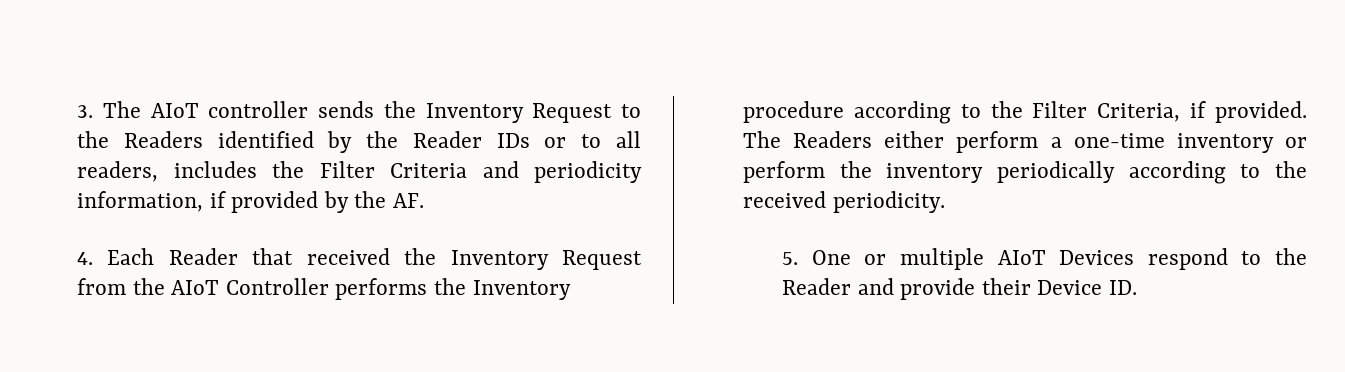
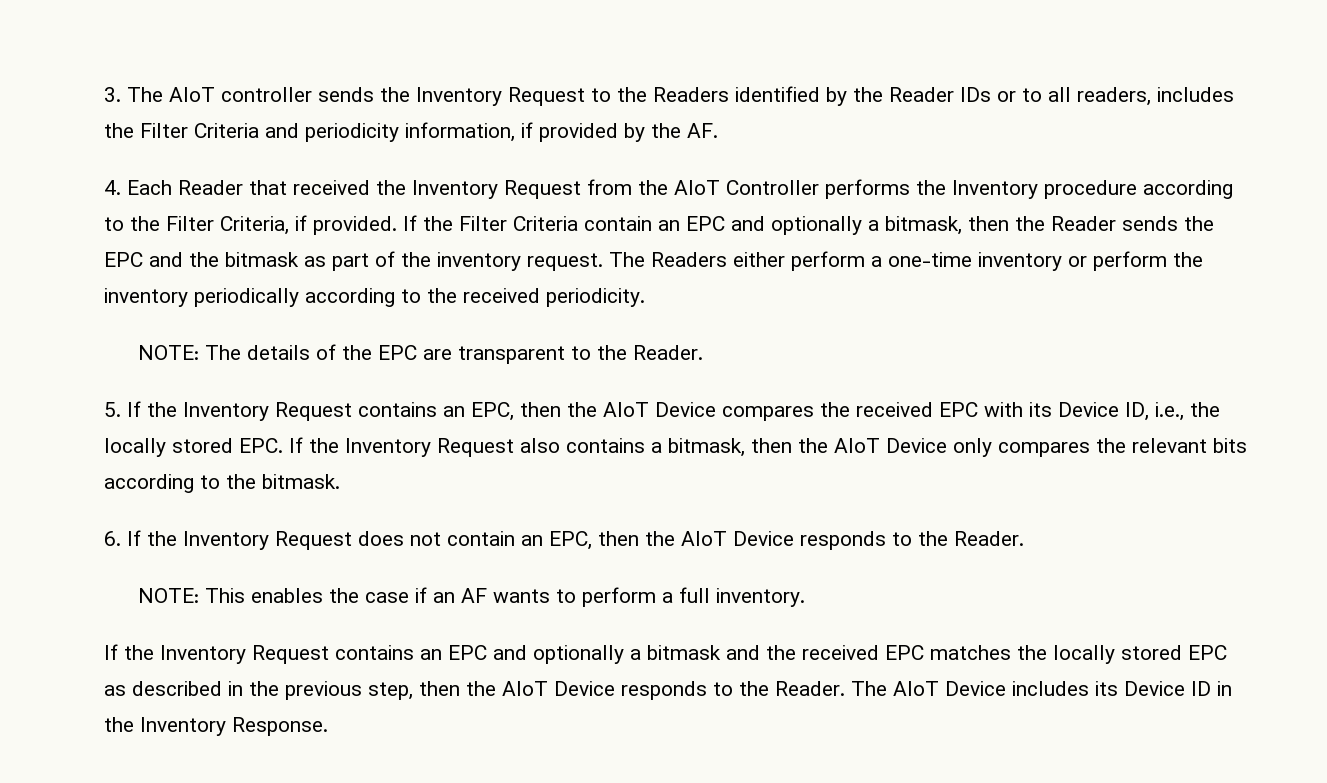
(1307, 112) none -> [402,215,1214,235] [103,251,603,271] If the Filter Criteria contain an EPC and optionally a bitmask, then the Reader sends the EPC and the bitmask as part of the inventory request.
[782,248,1307,270] [782,278,1138,300] 5. One or multiple AIoT Devices respond to the Reader and provide their Device ID. -> [137,344,703,364] [103,401,1220,421] [103,437,1247,457] [103,474,340,493] [103,530,1024,550] [137,587,805,607] [103,644,1227,664] [103,681,1232,700] [103,717,328,736] NOTE: The details of the EPC are transparent to the Reader. // 5. If the Inventory Request contains an EPC, then the AIoT Device compares the received EPC with its Device ID, i.e., the locally stored EPC. If the Inventory Request also contains a bitmask, then the AIoT Device only compares the relevant bits according to the bitmask. // 6. If the Inventory Request does not contain an EPC, then the AIoT Device responds to the Reader. // NOTE: This enables the case if an AF wants to perform a full inventory. // If the Inventory Request contains an EPC and optionally a bitmask and the received EPC matches the locally stored EPC as described in the previous step, then the AIoT Device responds to the Reader. The AIoT Device includes its Device ID in the Inventory Response.

